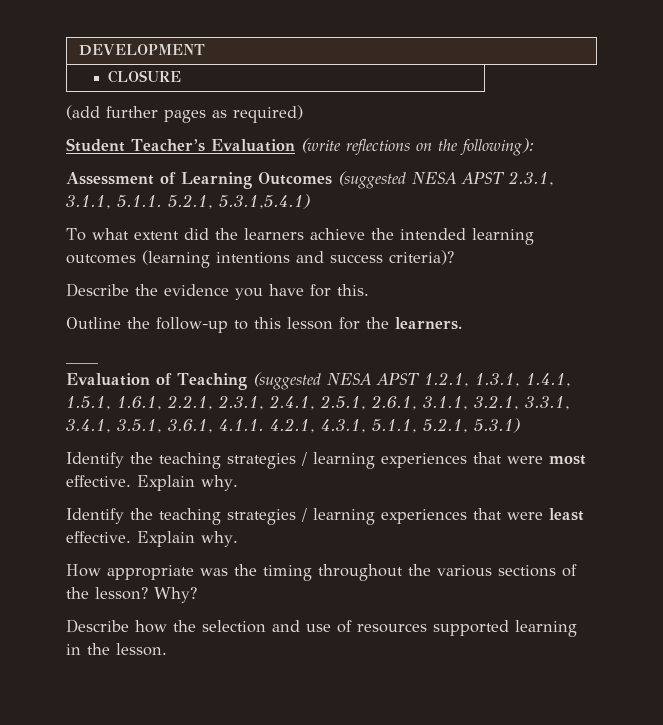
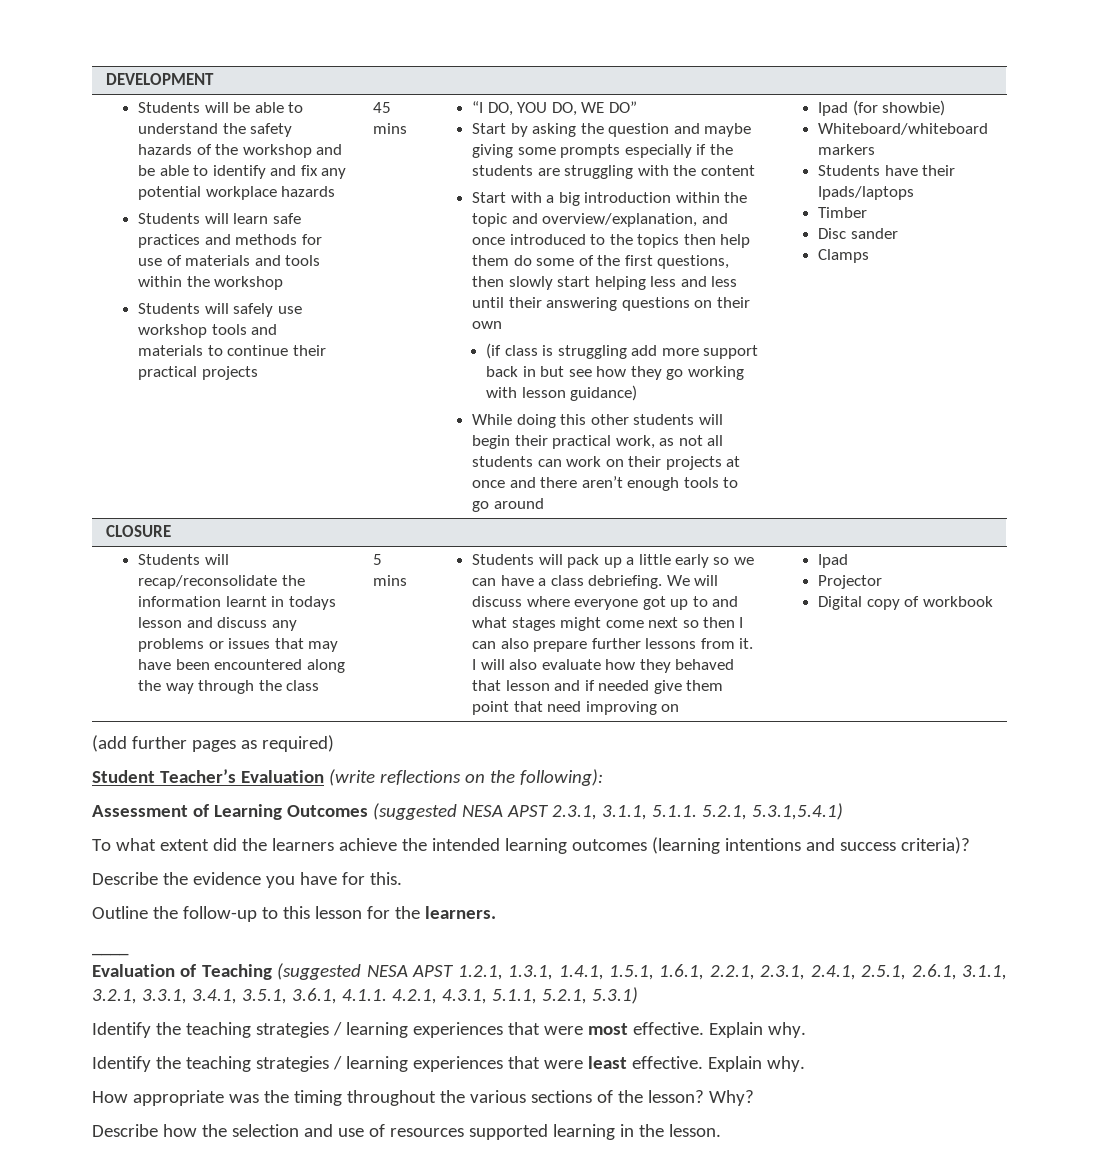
[107,70,181,83] CLOSURE -> [138,102,304,113] [138,123,293,137] [138,144,343,158] [138,165,346,179] [138,186,336,200] [138,213,301,224] [138,234,322,248] [138,255,321,266] [138,276,284,290] [138,303,302,317] [138,324,278,338] [138,345,326,356] [138,366,258,380] [373,102,392,113] [373,123,408,134] [472,101,637,116] [472,123,751,137] [472,144,733,158] [472,165,755,179] [472,192,747,206] [472,213,728,227] [472,234,750,248] [472,255,729,269] [472,276,737,290] [472,297,750,311] [472,321,503,329] [486,343,759,359] [486,366,744,380] [486,385,638,401] [472,414,723,428] [472,435,723,449] [472,456,740,470] [472,476,738,491] [472,498,544,512] [818,100,946,116] [818,123,989,135] [818,144,876,155] [818,165,956,176] [818,186,915,200] [818,207,868,218] [818,228,898,239] [818,249,870,263] [106,525,172,537] [138,554,229,565] [138,575,305,589] [138,596,336,610] [138,617,297,631] [138,638,339,652] [138,659,345,673] [138,680,320,694] [373,554,383,565] [373,575,408,586] [472,554,754,568] [472,575,718,589] [472,596,738,610] [472,617,744,631] [472,638,753,652] [472,659,734,673] [472,680,723,694] [472,701,680,715] [818,554,849,568] [818,575,883,589] [818,596,993,610] Students will be able to understand the safety hazards of the workshop and be able to identify and fix any potential workplace hazards // Students will learn safe practices and methods for use of materials and tools within the workshop // Students will safely use workshop tools and materials to continue their practical projects | 45 mins | “I DO, YOU DO, WE DO” // Start by asking the question and maybe giving some prompts especially if the students are struggling with the content // Start with a big introduction within the topic and overview/explanation, and once introduced to the topics then help them do some of the first questions, then slowly start helping less and less until their answering questions on their own // (if class is struggling add more support back in but see how they go working with lesson guidance) // While doing this other students will begin their practical work, as not all students can work on their projects at once and there aren’t enough tools to go around | Ipad (for showbie) // Whiteboard/whiteboard markers // Students have their Ipads/laptops // Timber // Disc sander // Clamps // CLOSURE // Students will recap/reconsolidate the information learnt in todays lesson and discuss any problems or issues that may have been encountered along the way through the class | 5 mins | Students will pack up a little early so we can have a class debriefing. We will discuss where everyone got up to and what stages might come next so then I can also prepare further lessons from it. I will also evaluate how they behaved that lesson and if needed give them point that need improving on | Ipad // Projector // Digital copy of workbook

